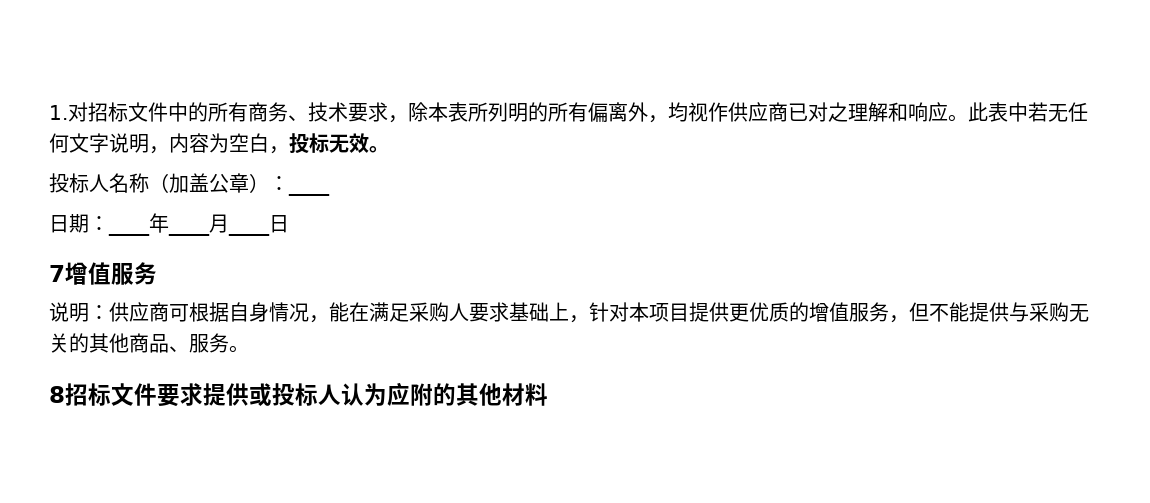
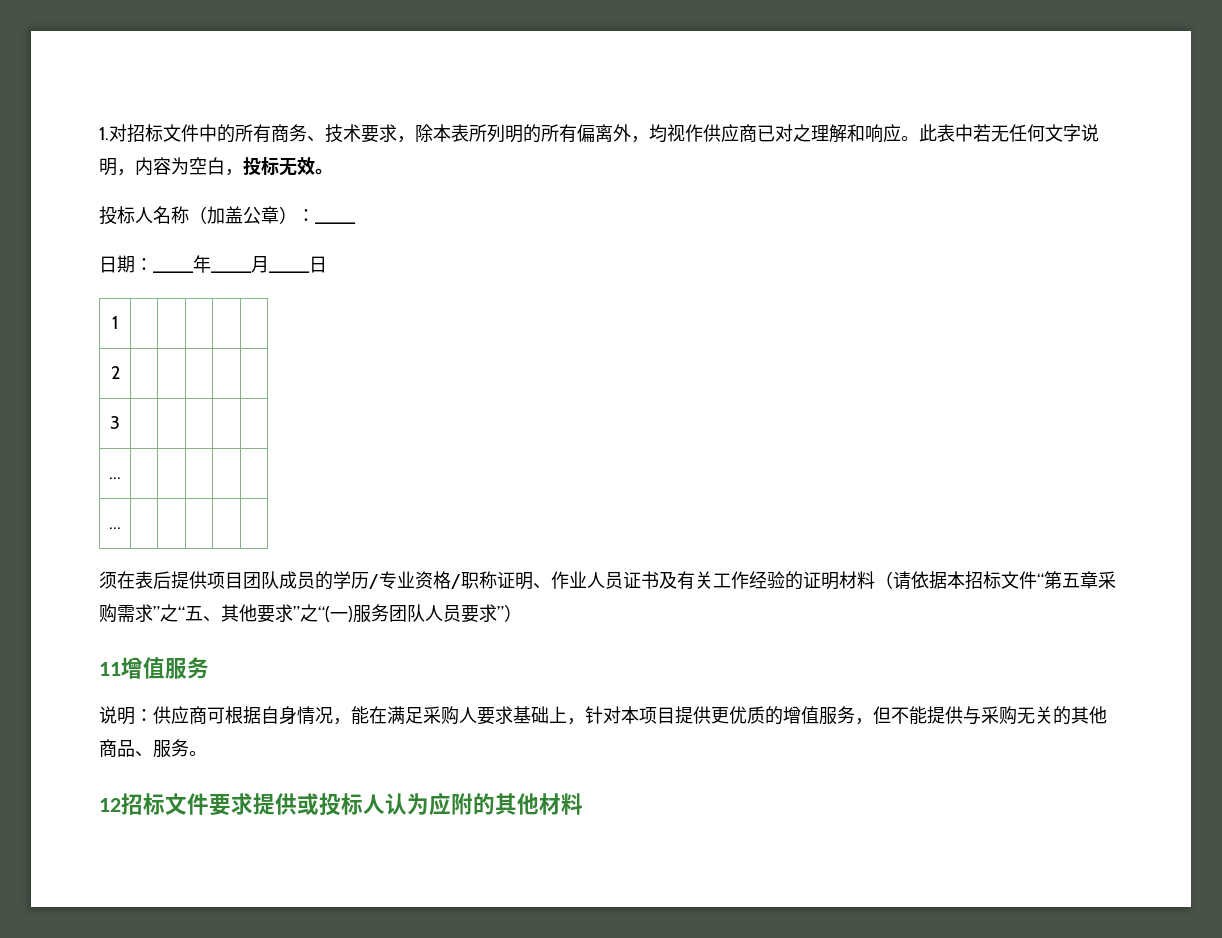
[49,265,65,282] // 7 -> [112,316,118,329] [110,366,120,379] [110,416,120,429] [109,477,121,479] [109,527,121,529] [99,571,1116,590] [99,604,522,623] [99,662,121,676] // 1 | | | | | // 2 | | | | | // 3 | | | | | // ... | | | | | // ... | | | | | // 须在表后提供项目团队成员的学历/专业资格/职称证明、作业人员证书及有关工作经验的证明材料（请依据本招标文件“第五章采购需求”之“五、其他要求”之“(一)服务团队人员要求”） // 11
[49,386,65,403] 8 -> [99,798,121,812] 12

